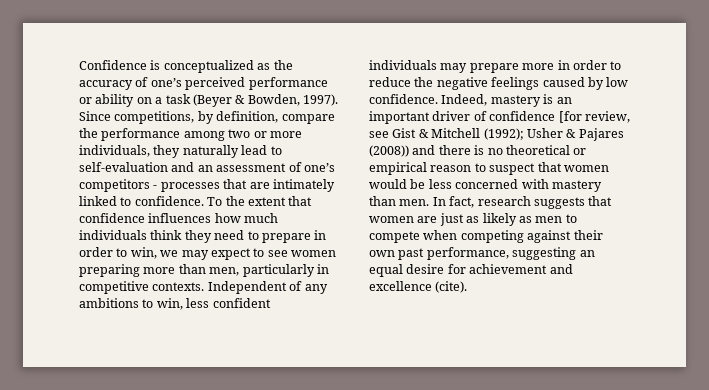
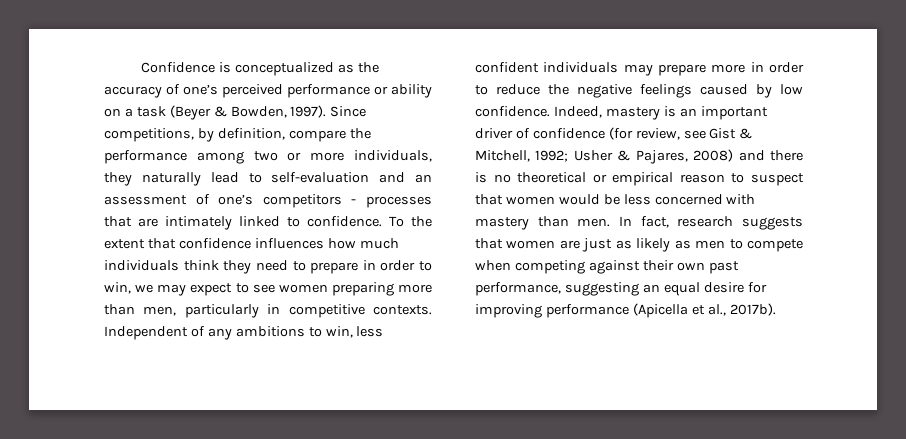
[558,111,582,123] [for -> [608,127,633,140] (for
[431,128,624,141] [369,145,409,157] Mitchell (1992); Usher & Pajares (2008)) -> [475,149,734,164] Mitchell, 1992; Usher & Pajares, 2008)
[469,264,573,274] [369,281,468,293] achievement and excellence (cite). -> [475,303,776,318] improving performance (Apicella et al., 2017b).

